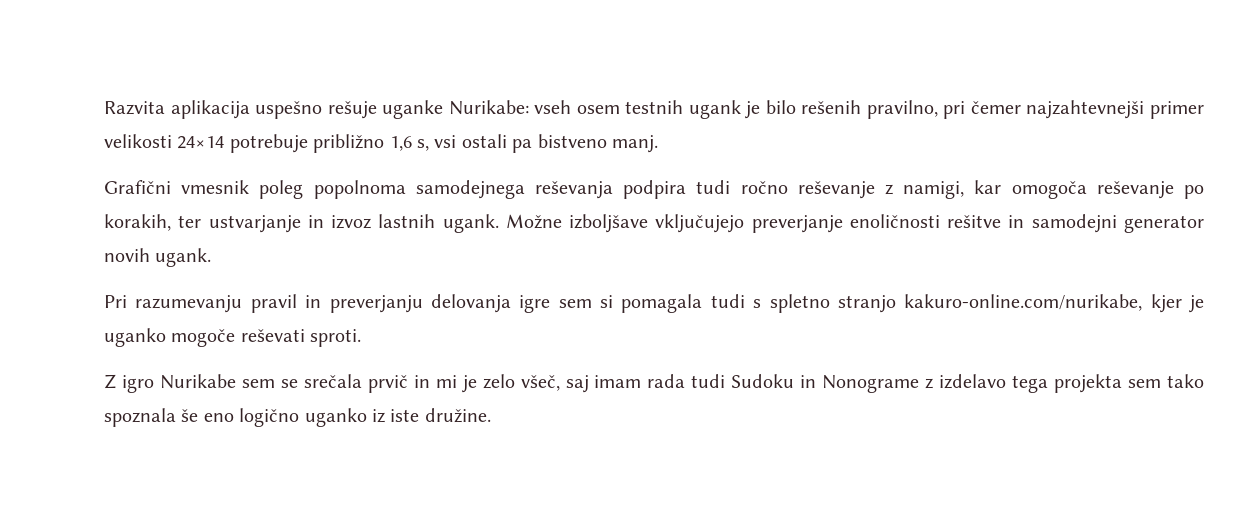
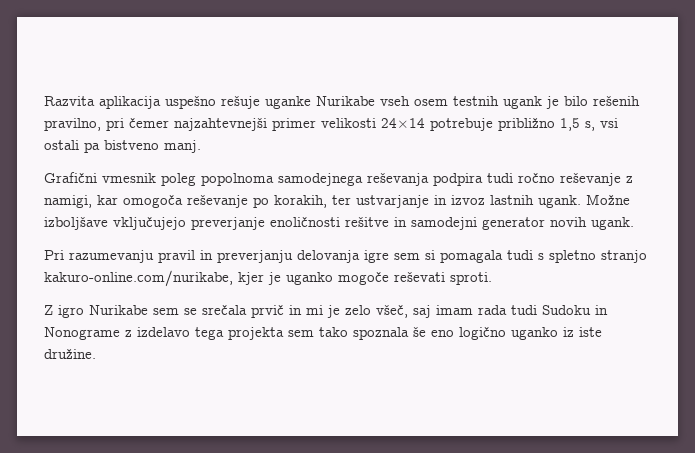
[448,100,529,115] Nurikabe: -> [316,96,375,106] Nurikabe
[389,136,412,151] 1,6 -> [560,118,580,131] 1,5

